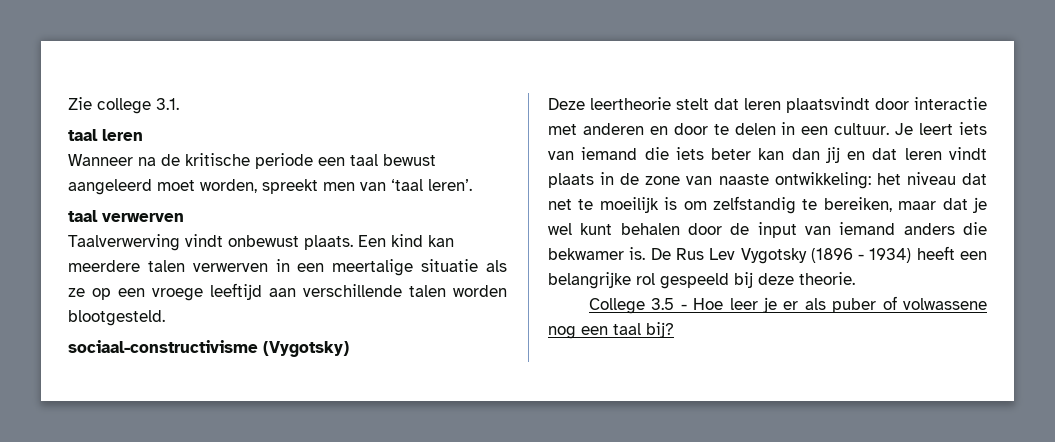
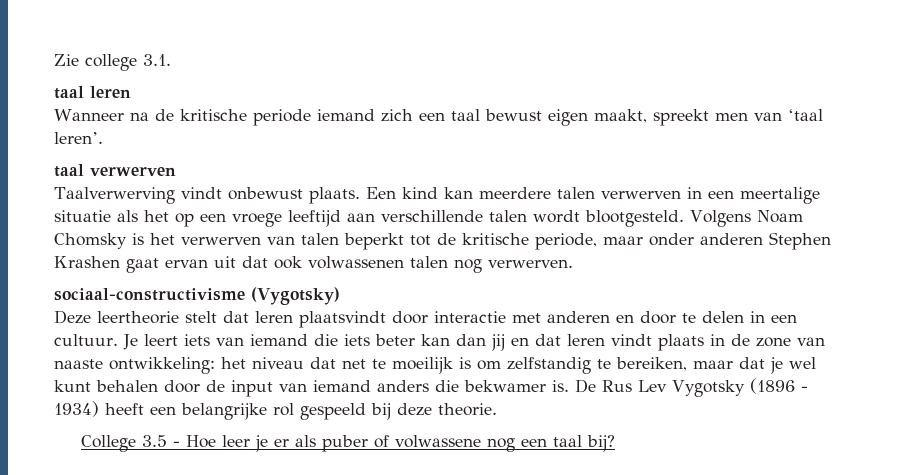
(313, 161) none -> [316,109,413,122] iemand zich
[68,179,257,195] aangeleerd moet worden, -> [547,109,647,126] eigen maakt,
[68,288,85,297] ze -> [144,210,169,222] het
[453,285,507,297] worden -> [533,210,580,223] wordt
(165, 318) none -> [690,210,803,227] [54,232,831,250] [54,256,573,273] Volgens Noam Chomsky is het verwerven van talen beperkt tot de kritische periode, maar onder anderen Stephen Krashen gaat ervan uit dat ook volwassenen talen nog verwerven.

